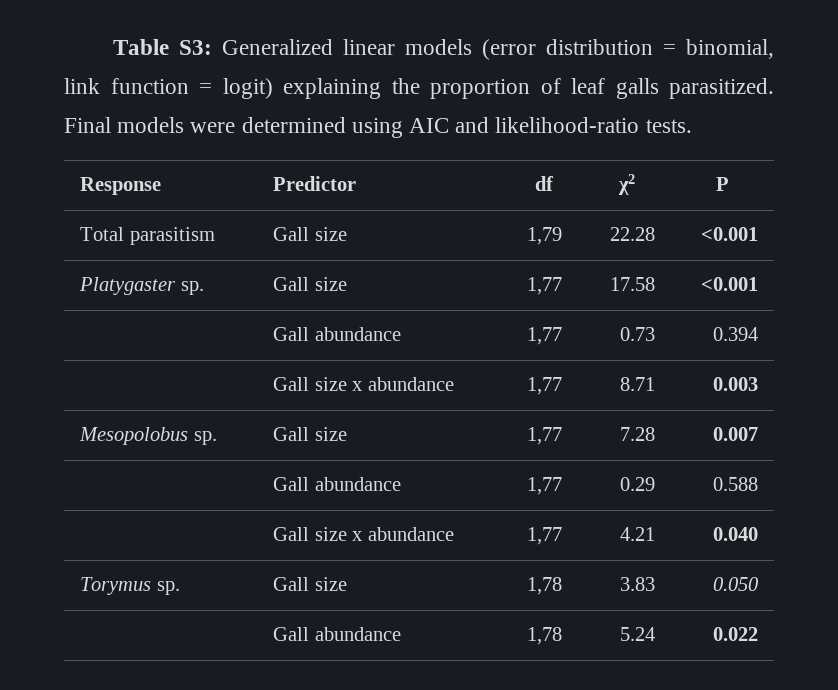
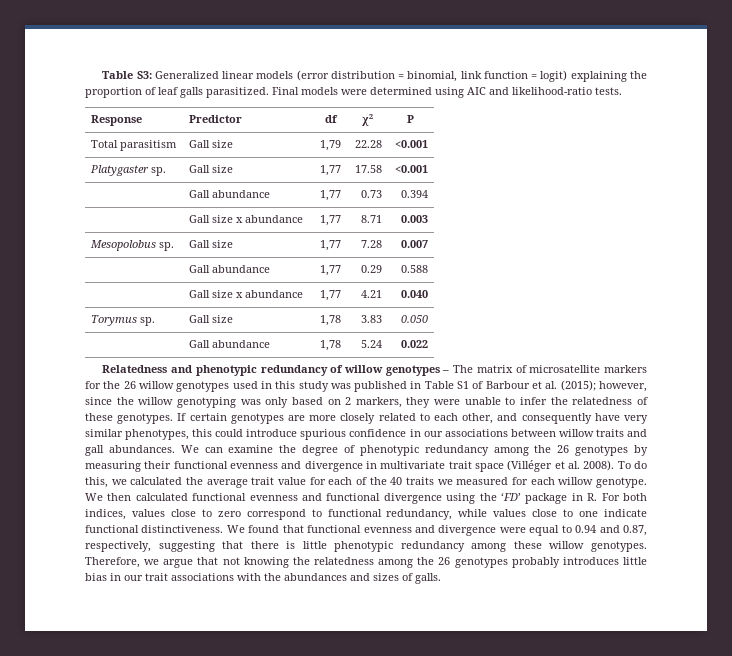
(758, 634) none -> [102,365,647,376] [85,380,648,392] [85,397,648,408] [85,413,648,424] [85,429,648,440] [85,445,648,456] [85,460,647,472] [85,477,648,488] [85,492,647,504] [85,509,648,520] [85,525,648,536] [85,541,647,552] [85,557,648,568] [85,573,441,584] // Relatedness and phenotypic redundancy of willow genotypes – The matrix of microsatellite markers for the 26 willow genotypes used in this study was published in Table S1 of Barbour et al. (2015); however, since the willow genotyping was only based on 2 markers, they were unable to infer the relatedness of these genotypes. If certain genotypes are more closely related to each other, and consequently have very similar phenotypes, this could introduce spurious confidence in our associations between willow traits and gall abundances. We can examine the degree of phenotypic redundancy among the 26 genotypes by measuring their functional evenness and divergence in multivariate trait space (Villéger et al. 2008). To do this, we calculated the average trait value for each of the 40 traits we measured for each willow genotype. We then calculated functional evenness and functional divergence using the ‘FD’ package in R. For both indices, values close to zero correspond to functional redundancy, while values close to one indicate functional distinctiveness. We found that functional evenness and divergence were equal to 0.94 and 0.87, respectively, suggesting that there is little phenotypic redundancy among these willow genotypes. Therefore, we argue that not knowing the relatedness among the 26 genotypes probably introduces little bias in our trait associations with the abundances and sizes of galls.

